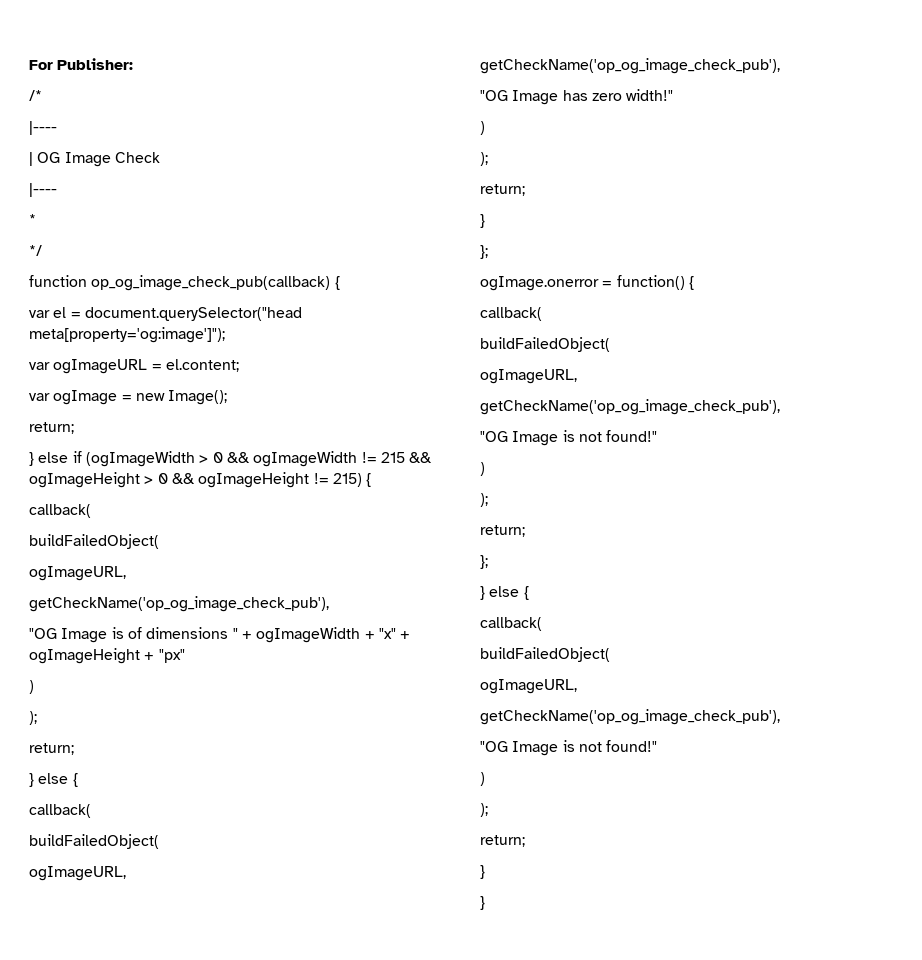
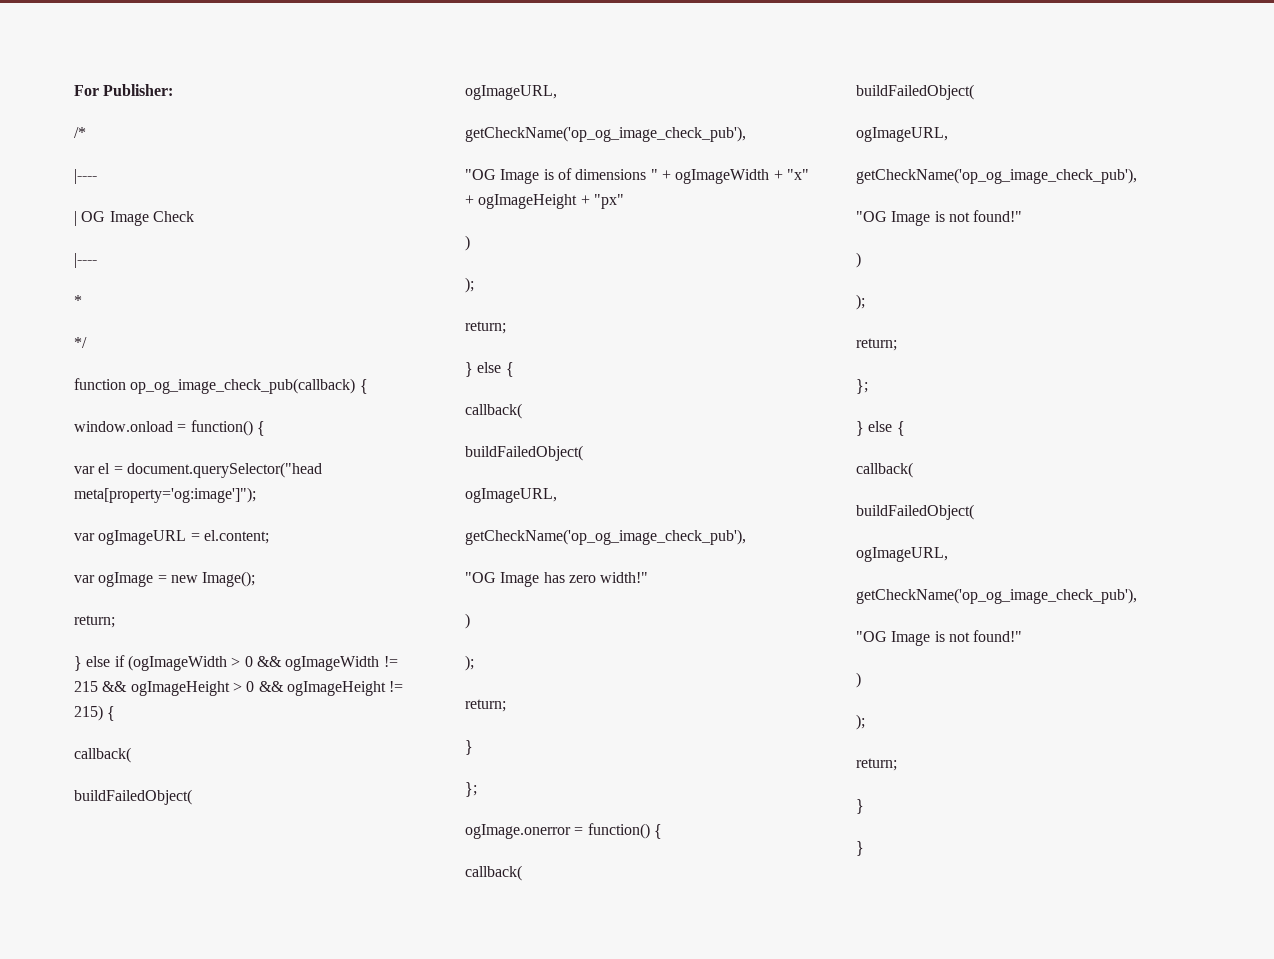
(340, 283) none -> [74,420,265,436] // window.onload = function() {

